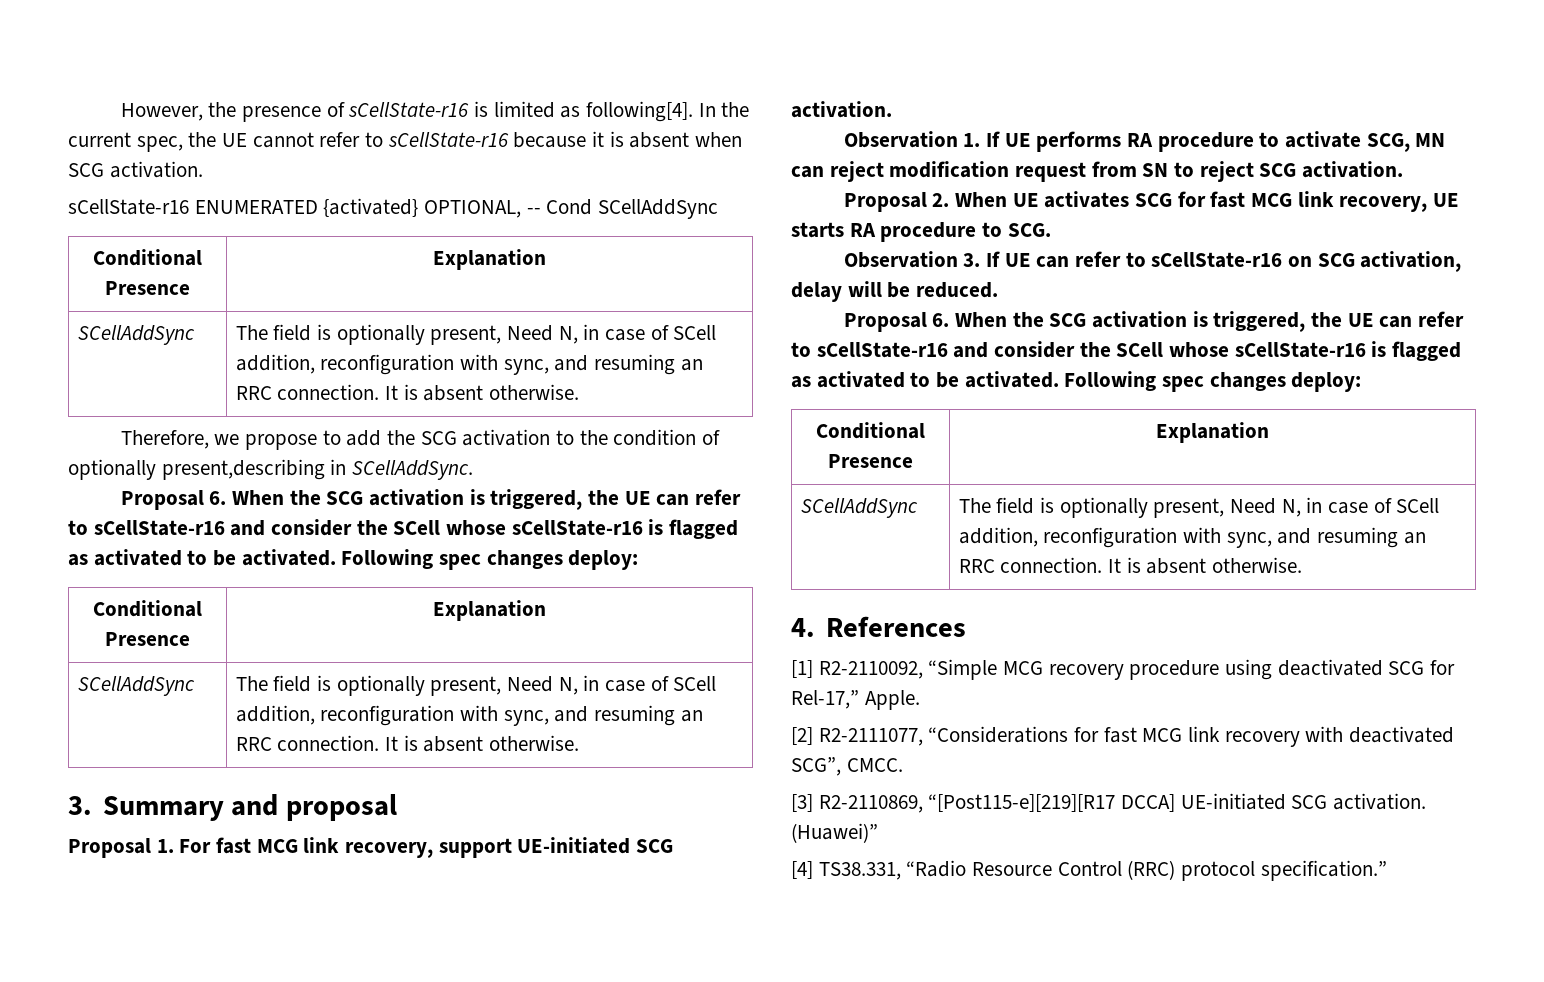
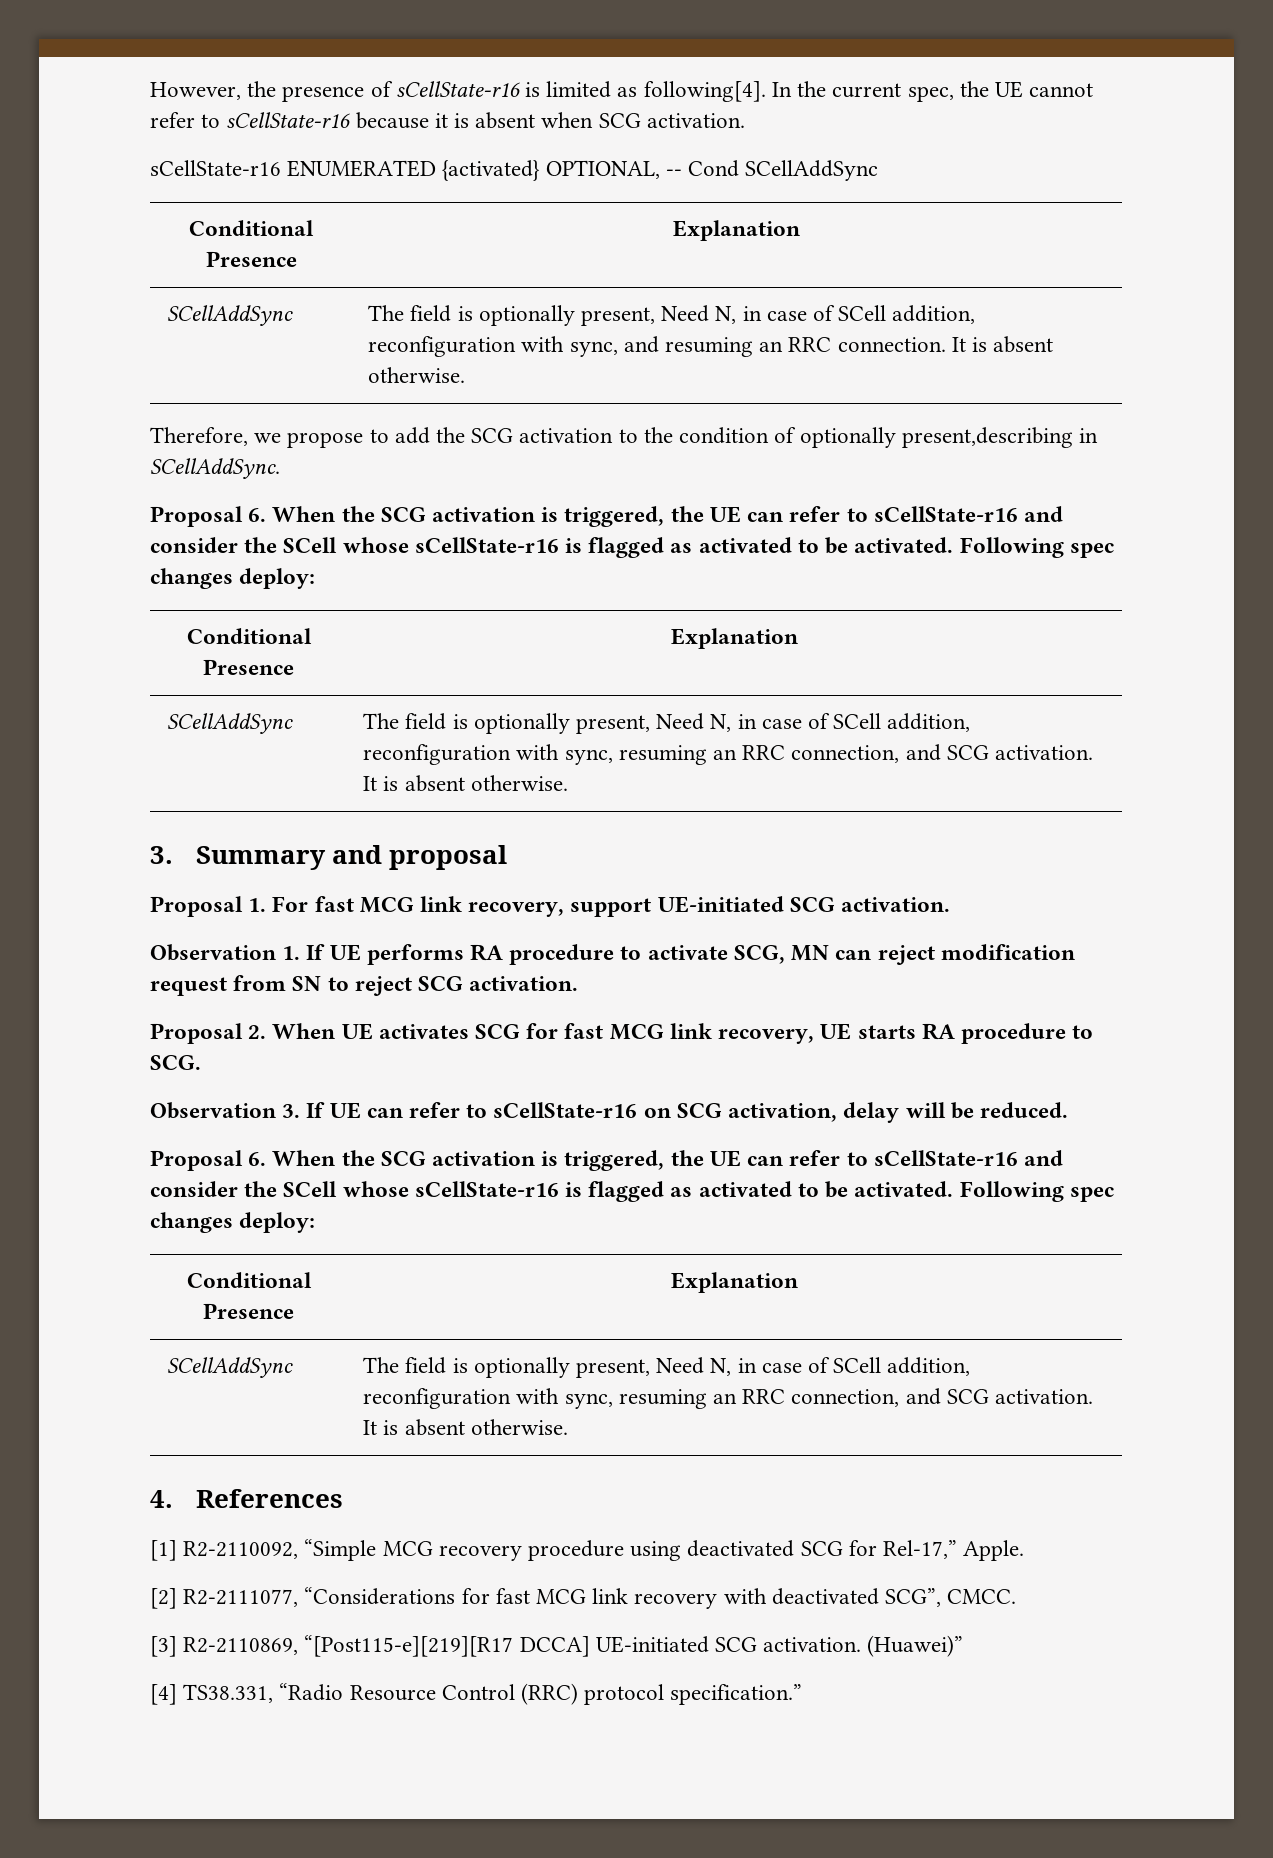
[554,705,703,726] [235,735,380,751] and resuming an RRC connection. -> [618,744,1093,765] resuming an RRC connection, and SCG activation.
[1277,527,1426,548] [958,557,1103,573] and resuming an RRC connection. -> [618,1388,1093,1409] resuming an RRC connection, and SCG activation.

